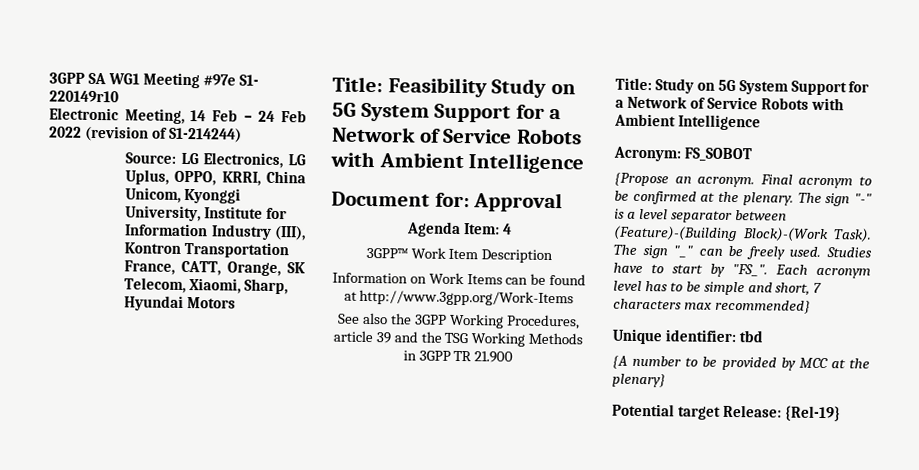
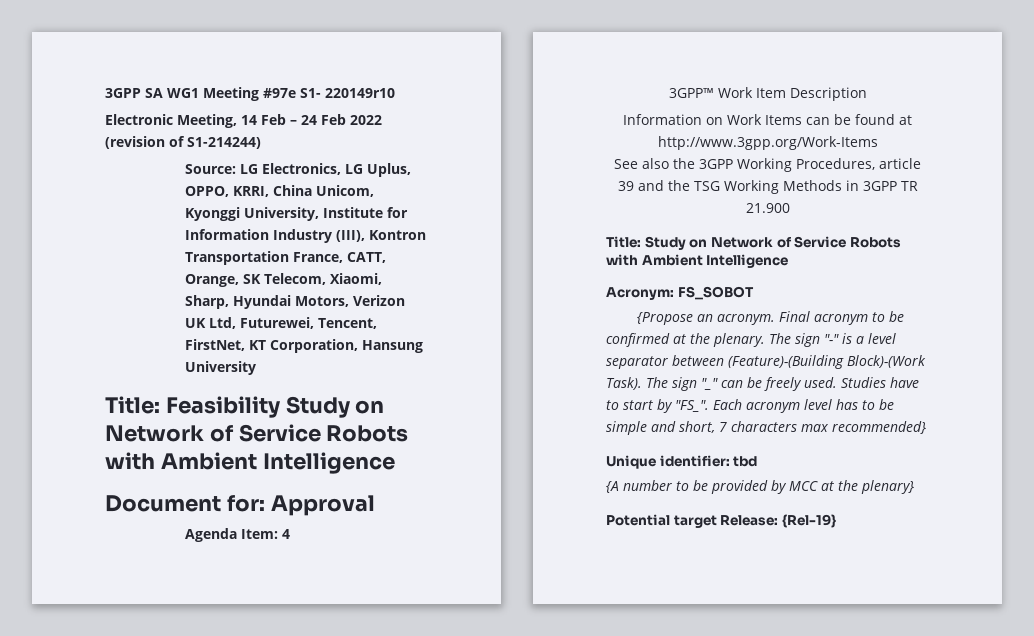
[187,297,237,309] Motors -> [295,295,406,307] [185,317,378,329] [185,339,424,353] [185,361,257,375] Motors, Verizon UK Ltd, Futurewei, Tencent, FirstNet, KT Corporation, Hansung University
[332,102,562,123] 5G System Support for a -> (385, 407) none
[717,79,870,96] [615,99,624,108] 5G System Support for a -> (708, 243) none

